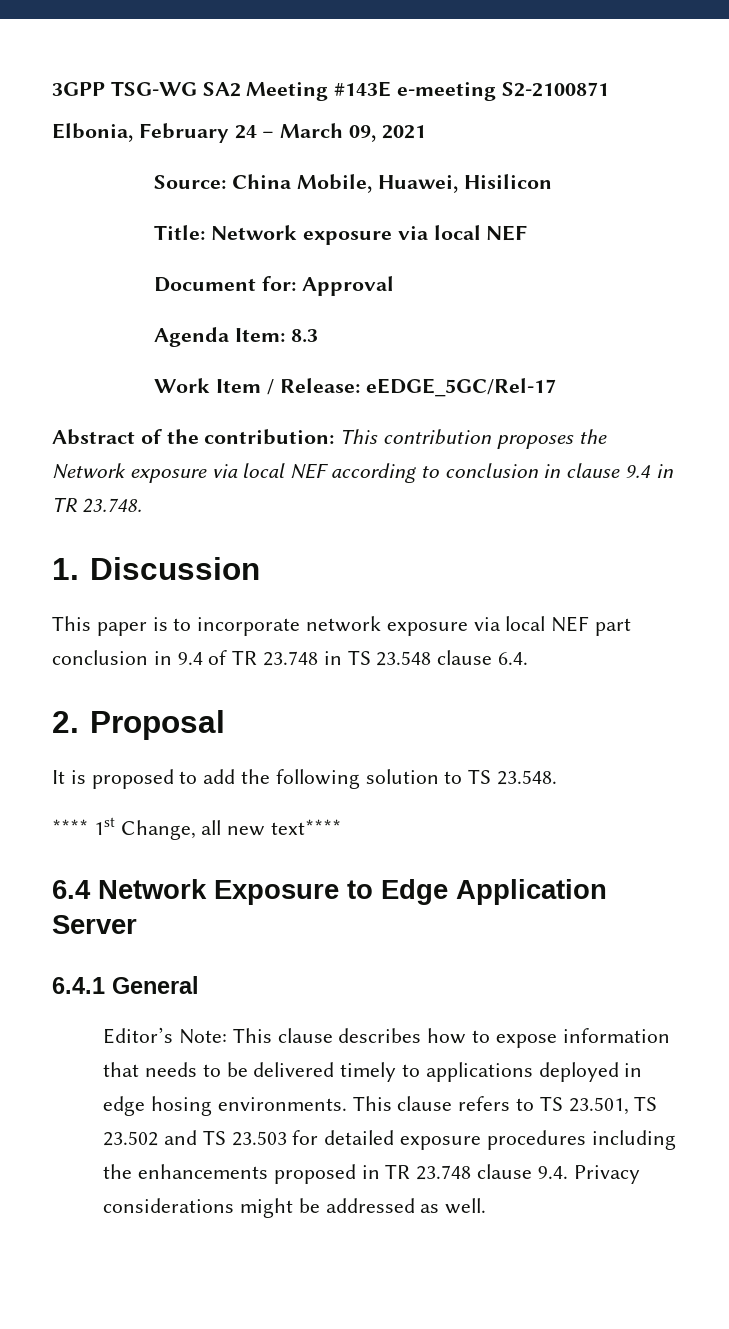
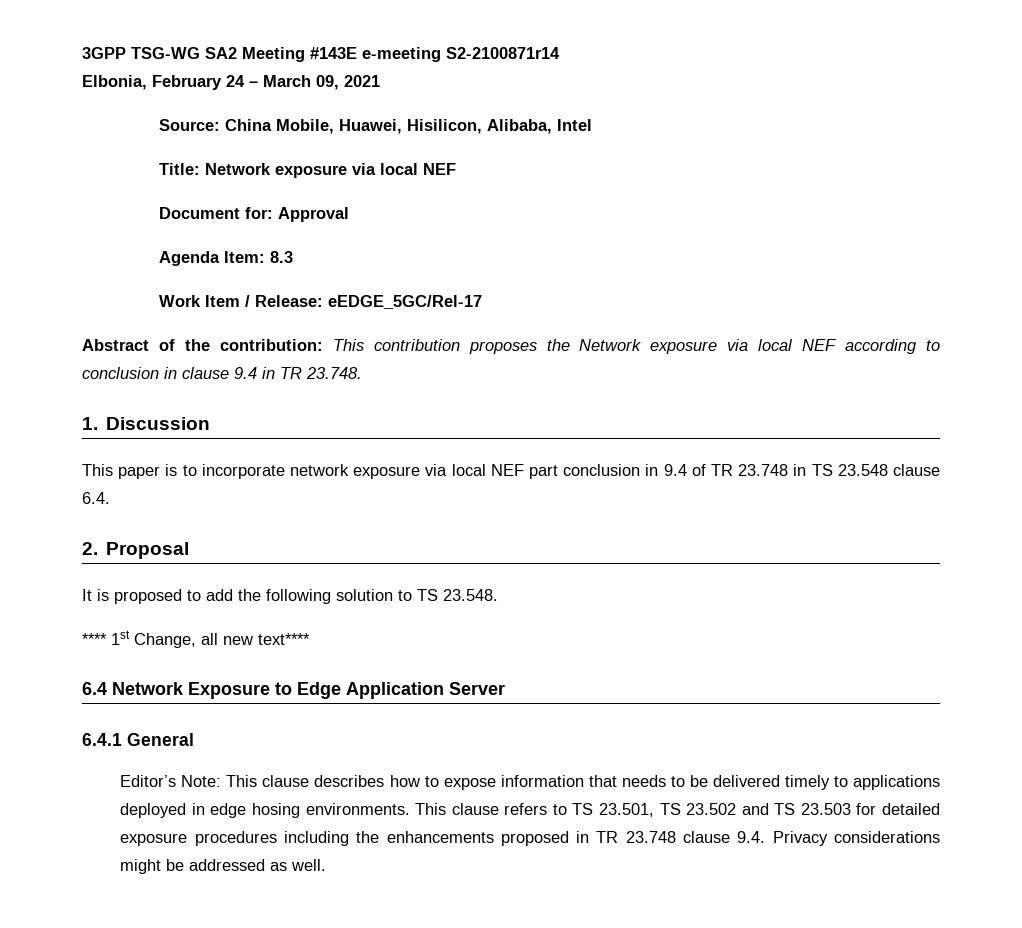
[501,82,609,97] S2-2100871 -> [446,47,560,59] S2-2100871r14
[463,174,552,189] Hisilicon -> [406,119,592,134] Hisilicon, Alibaba, Intel

